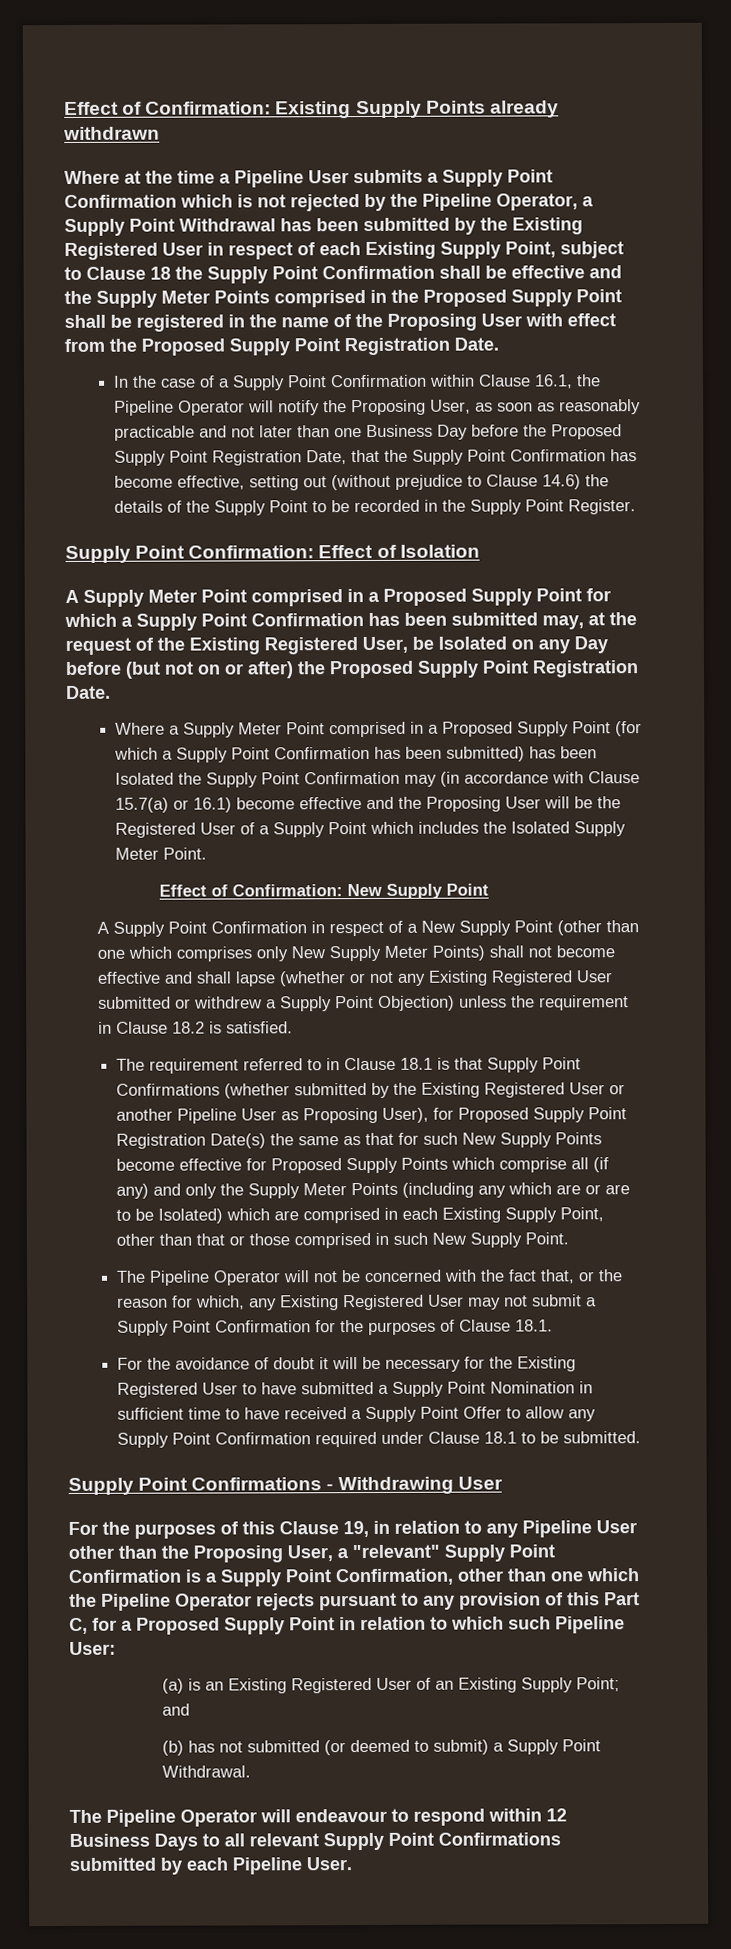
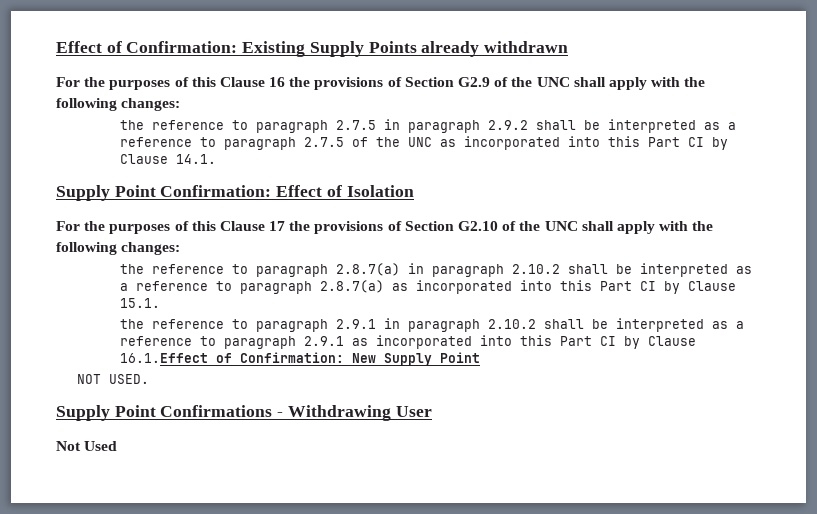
[64,169,553,188] [64,193,594,212] [64,217,583,236] [64,241,624,260] [64,265,622,284] [64,289,622,308] [64,313,616,332] [64,337,499,356] [113,374,601,391] [113,399,641,416] [113,424,622,441] [113,449,637,466] [113,474,609,491] [113,499,636,516] Where at the time a Pipeline User submits a Supply Point Confirmation which is not rejected by the Pipeline Operator, a Supply Point Withdrawal has been submitted by the Existing Registered User in respect of each Existing Supply Point, subject to Clause 18 the Supply Point Confirmation shall be effective and the Supply Meter Points comprised in the Proposed Supply Point shall be registered in the name of the Proposing User with effect from the Proposed Supply Point Registration Date. // In the case of a Supply Point Confirmation within Clause 16.1, the Pipeline Operator will notify the Proposing User, as soon as reasonably practicable and not later than one Business Day before the Proposed Supply Point Registration Date, that the Supply Point Confirmation has become effective, setting out (without prejudice to Clause 14.6) the details of the Supply Point to be recorded in the Supply Point Register. -> [56,77,706,90] [56,98,181,111] [120,119,737,133] [120,136,729,150] [120,154,217,164] For the purposes of this Clause 16 the provisions of Section G2.9 of the UNC shall apply with the following changes: // the reference to paragraph 2.7.5 in paragraph 2.9.2 shall be interpreted as a reference to paragraph 2.7.5 of the UNC as incorporated into this Part CI by Clause 14.1.
[65,588,611,607] [64,612,637,631] [65,636,608,655] [65,660,639,679] [66,685,111,699] [114,721,642,738] [113,746,597,763] [114,771,640,788] [114,796,621,813] [114,821,626,838] [114,847,207,860] [158,884,207,897] A Supply Meter Point comprised in a Proposed Supply Point for which a Supply Point Confirmation has been submitted may, at the request of the Existing Registered User, be Isolated on any Day before (but not on or after) the Proposed Supply Point Registration Date. // Where a Supply Meter Point comprised in a Proposed Supply Point (for which a Supply Point Confirmation has been submitted) has been Isolated the Supply Point Confirmation may (in accordance with Clause 15.7(a) or 16.1) become effective and the Proposing User will be the Registered User of a Supply Point which includes the Isolated Supply Meter Point. // Effect -> [56,221,714,234] [56,242,181,255] [120,263,753,277] [120,280,737,294] [120,298,161,308] [120,318,745,332] [120,335,697,349] [120,353,209,363] For the purposes of this Clause 17 the provisions of Section G2.10 of the UNC shall apply with the following changes: // the reference to paragraph 2.8.7(a) in paragraph 2.10.2 shall be interpreted as a reference to paragraph 2.8.7(a) as incorporated into this Part CI by Clause 15.1. // the reference to paragraph 2.9.1 in paragraph 2.10.2 shall be interpreted as a reference to paragraph 2.9.1 as incorporated into this Part CI by Clause 16.1.Effect
[96,920,639,937] [96,945,615,962] [96,970,613,987] [97,995,629,1012] [97,1021,293,1034] [115,1057,581,1074] [115,1082,625,1099] [115,1107,627,1124] [115,1132,602,1149] [115,1157,609,1174] [115,1182,630,1199] [115,1207,604,1224] [115,1232,569,1249] [115,1269,623,1286] [116,1294,597,1311] [116,1319,553,1336] [116,1356,576,1372] [116,1381,593,1398] [116,1406,596,1423] [116,1431,641,1448] A Supply Point Confirmation in respect of a New Supply Point (other than one which comprises only New Supply Meter Points) shall not become effective and shall lapse (whether or not any Existing Registered User submitted or withdrew a Supply Point Objection) unless the requirement in Clause 18.2 is satisfied. // The requirement referred to in Clause 18.1 is that Supply Point Confirmations (whether submitted by the Existing Registered User or another Pipeline User as Proposing User), for Proposed Supply Point Registration Date(s) the same as that for such New Supply Points become effective for Proposed Supply Points which comprise all (if any) and only the Supply Meter Points (including any which are or are to be Isolated) which are comprised in each Existing Supply Point, other than that or those comprised in such New Supply Point. // The Pipeline Operator will not be concerned with the fact that, or the reason for which, any Existing Registered User may not submit a Supply Point Confirmation for the purposes of Clause 18.1. // For the avoidance of doubt it will be necessary for the Existing Registered User to have submitted a Supply Point Nomination in sufficient time to have received a Supply Point Offer to allow any Supply Point Confirmation required under Clause 18.1 to be submitted. -> [77,374,150,384] NOT USED.
[68,1520,637,1539] [68,1544,555,1563] [68,1568,640,1587] [69,1592,640,1611] [69,1616,625,1635] [69,1641,116,1655] [161,1677,620,1694] [161,1703,190,1716] [161,1739,601,1756] [161,1765,251,1778] [69,1808,567,1827] [69,1832,561,1851] [69,1857,352,1875] For the purposes of this Clause 19, in relation to any Pipeline User other than the Proposing User, a "relevant" Supply Point Confirmation is a Supply Point Confirmation, other than one which the Pipeline Operator rejects pursuant to any provision of this Part C, for a Proposed Supply Point in relation to which such Pipeline User: // (a) is an Existing Registered User of an Existing Supply Point; and // (b) has not submitted (or deemed to submit) a Supply Point Withdrawal. // The Pipeline Operator will endeavour to respond within 12 Business Days to all relevant Supply Point Confirmations submitted by each Pipeline User. -> [56,441,118,451] Not Used

